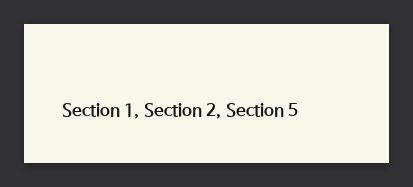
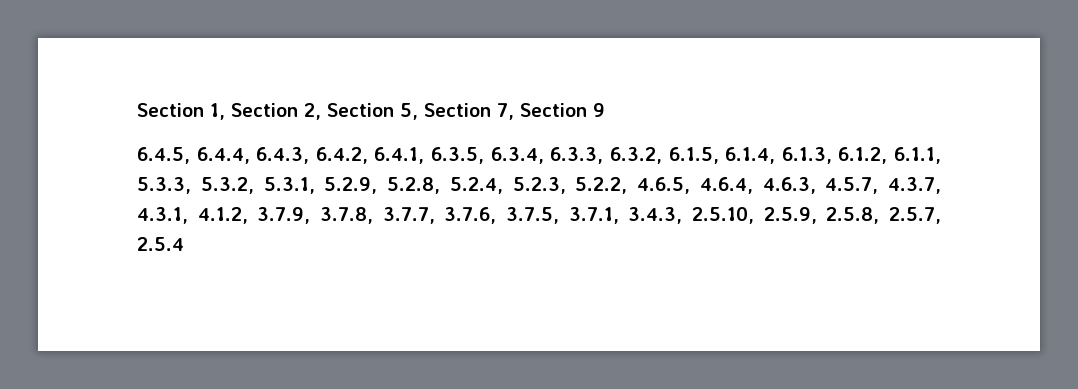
[288,103,299,116] 5 -> [400,103,605,120] [137,147,942,164] [137,177,941,194] [137,207,941,224] [137,237,184,251] 5, Section 7, Section 9 // 6.4.5, 6.4.4, 6.4.3, 6.4.2, 6.4.1, 6.3.5, 6.3.4, 6.3.3, 6.3.2, 6.1.5, 6.1.4, 6.1.3, 6.1.2, 6.1.1, 5.3.3, 5.3.2, 5.3.1, 5.2.9, 5.2.8, 5.2.4, 5.2.3, 5.2.2, 4.6.5, 4.6.4, 4.6.3, 4.5.7, 4.3.7, 4.3.1, 4.1.2, 3.7.9, 3.7.8, 3.7.7, 3.7.6, 3.7.5, 3.7.1, 3.4.3, 2.5.10, 2.5.9, 2.5.8, 2.5.7, 2.5.4

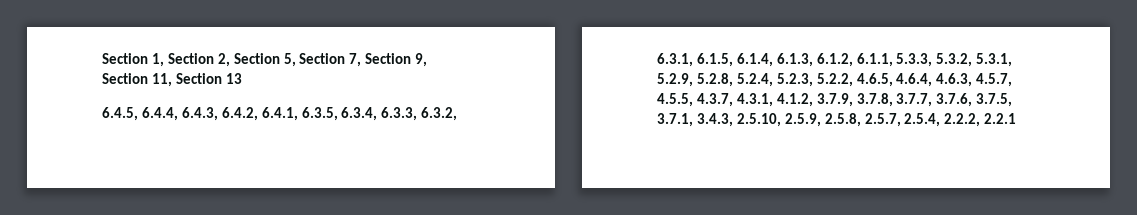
[593,103,605,117] 9 -> [415,53,428,67] [102,73,242,87] 9, Section 11, Section 13
(662, 155) none -> [657,53,693,67] 6.3.1,
(879, 185) none -> [657,93,693,107] 4.5.5,
[137,237,184,251] 2.5.4 -> [904,113,1017,127] 2.5.4, 2.2.2, 2.2.1

